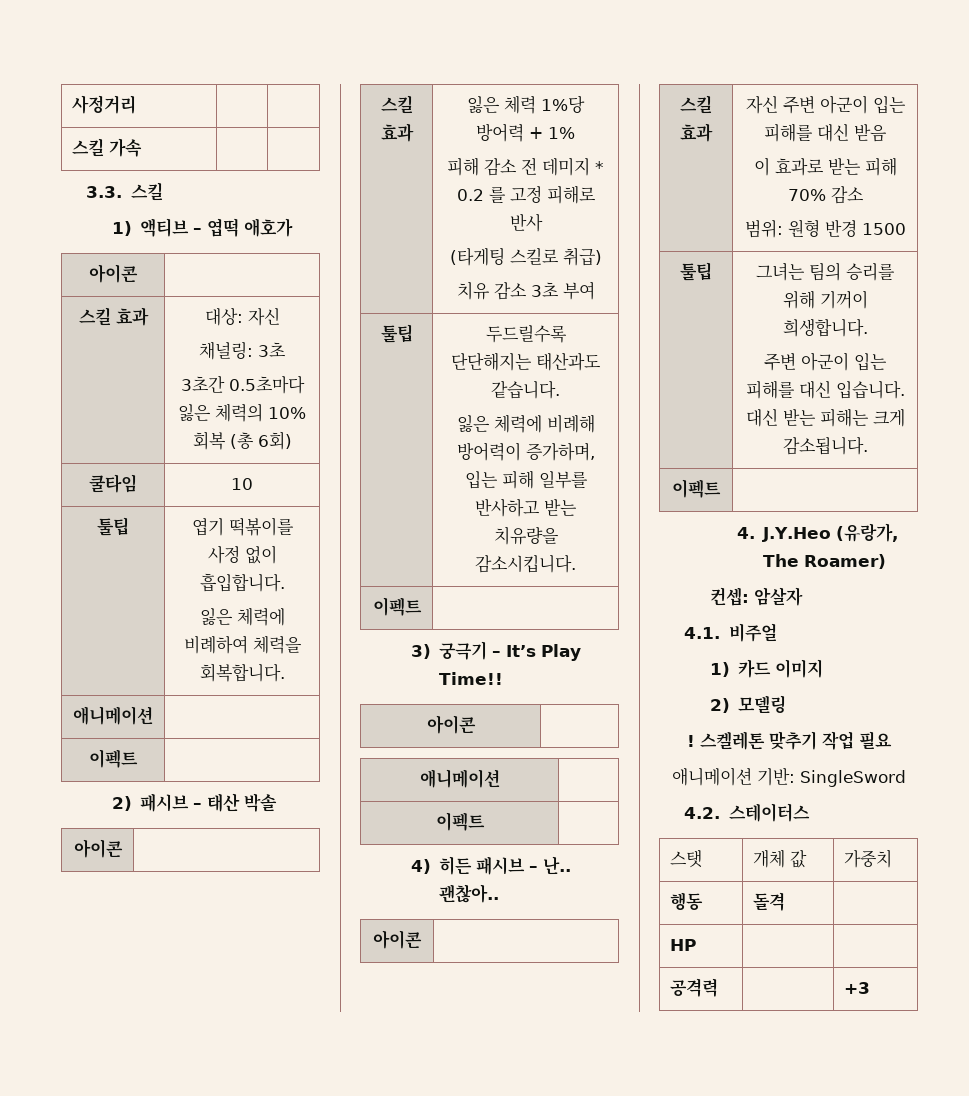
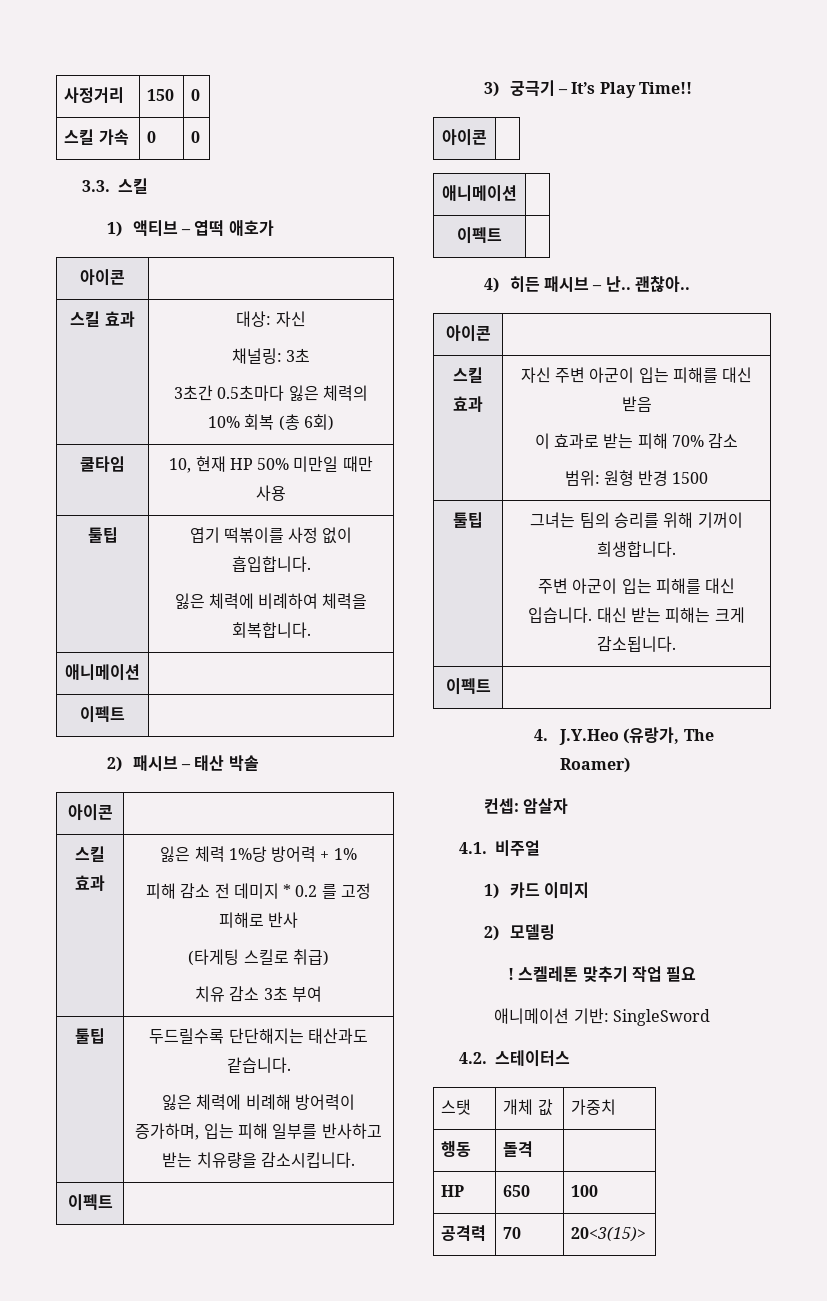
(137, 104) | -> [147,89,175,101] [191,89,201,101] 150 | 0
(143, 147) | -> [147,131,157,143] [191,131,201,143] 0 | 0
[231,478,253,490] 10 -> [169,456,373,473] [256,485,286,501] 10, 현재 HP 50% 미만일 때만 사용
(697, 945) | -> [503,1185,531,1197] [571,1185,599,1197] 650 | 100
[844,982,871,994] | +3 -> [503,1227,522,1239] [571,1226,647,1242] 70 | 20<3(15)>

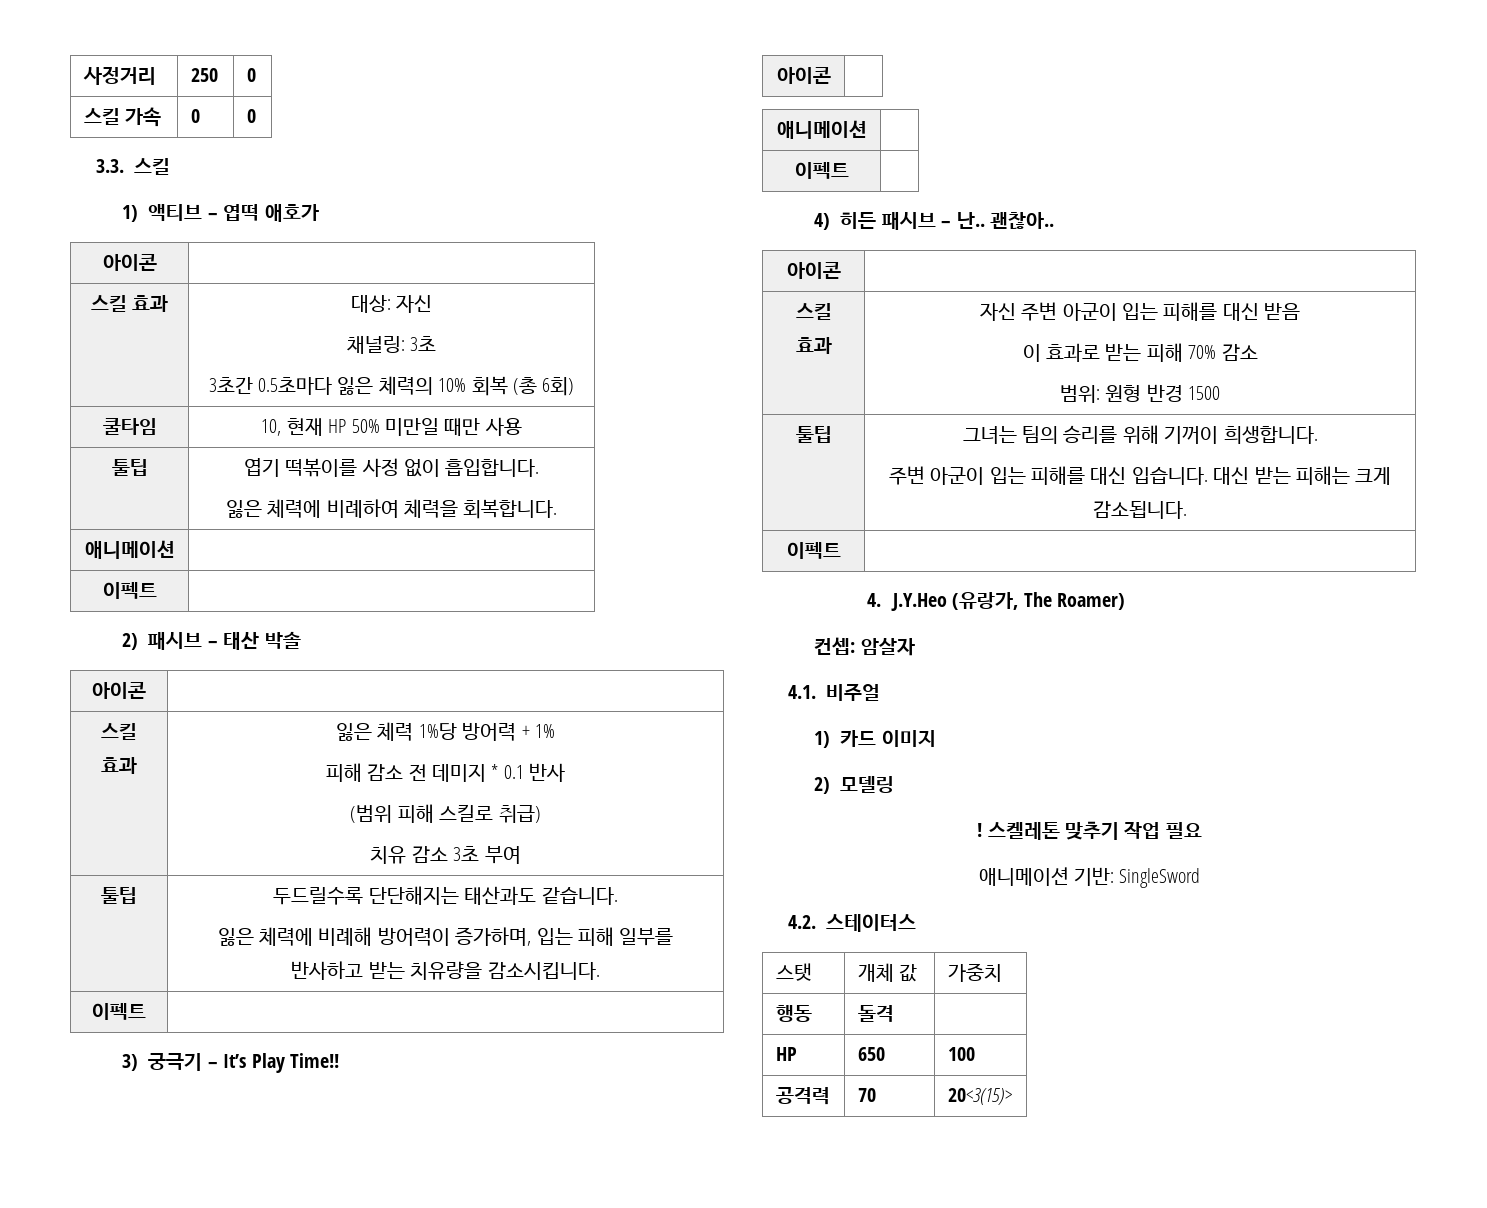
[147,89,175,101] 150 -> [190,68,218,82] 250
[295,883,372,899] [218,912,264,928] 0.2 를 고정 피해로 -> [503,765,524,779] 0.1
[188,949,240,966] (타게팅 -> [350,804,434,823] (범위 피해

